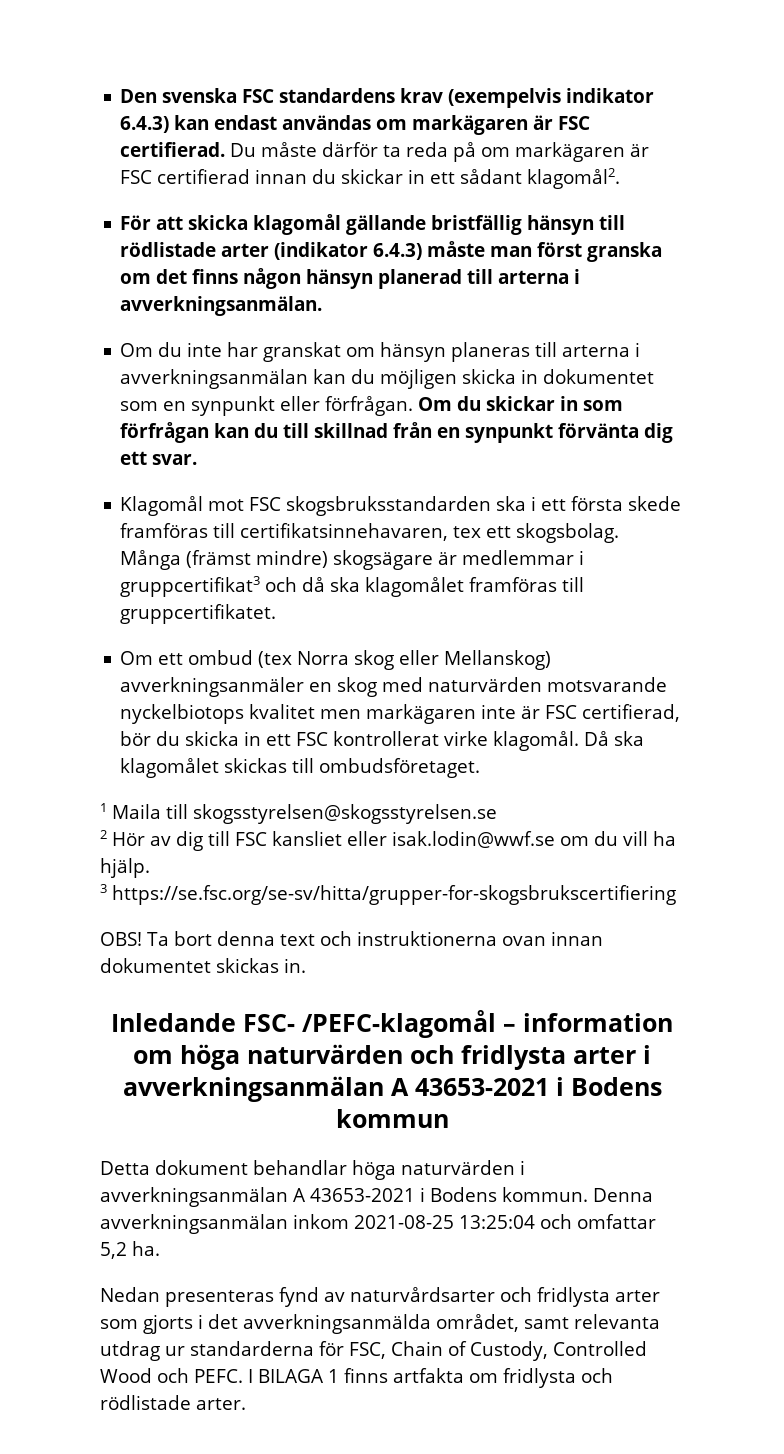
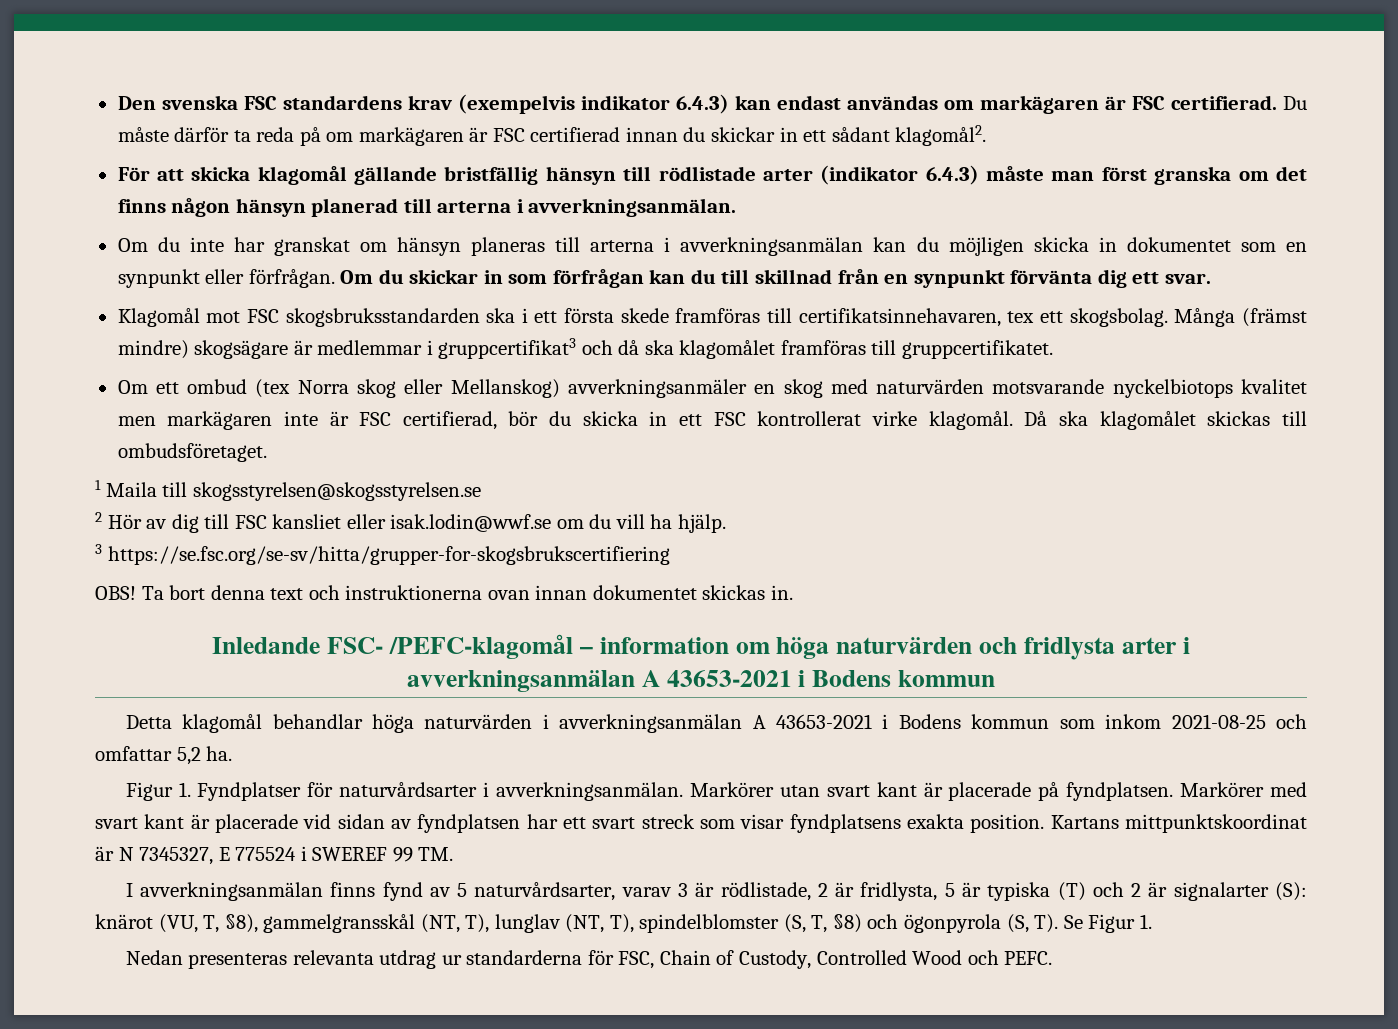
[155,1160,248,1175] dokument -> [182,714,263,733] klagomål
[502,1187,653,1202] [100,1214,288,1234] kommun. Denna avverkningsanmälan -> [971,714,1095,729] kommun som
[459,1215,535,1229] 13:25:04 -> (1266, 721) none
[100,1287,660,1307] [100,1314,569,1334] Nedan presenteras fynd av naturvårdsarter och fridlysta arter som gjorts i det avverkningsanmälda området, samt -> [125,782,1308,801] [95,814,1308,833] [95,846,454,865] [125,882,1308,901] [95,914,1152,933] [125,950,288,969] Figur 1. Fyndplatser för naturvårdsarter i avverkningsanmälan. Markörer utan svart kant är placerade på fyndplatsen. Markörer med svart kant är placerade vid sidan av fyndplatsen har ett svart streck som visar fyndplatsens exakta position. Kartans mittpunktskoordinat är N 7345327, E 775524 i SWEREF 99 TM. // I avverkningsanmälan finns fynd av 5 naturvårdsarter, varav 3 är rödlistade, 2 är fridlysta, 5 är typiska (T) och 2 är signalarter (S): knärot (VU, T, §8), gammelgransskål (NT, T), lunglav (NT, T), spindelblomster (S, T, §8) och ögonpyrola (S, T). Se Figur 1. // Nedan presenteras
[248,1368,613,1388] [100,1395,246,1410] I BILAGA 1 finns artfakta om fridlysta och rödlistade arter. -> (1053, 958) none

